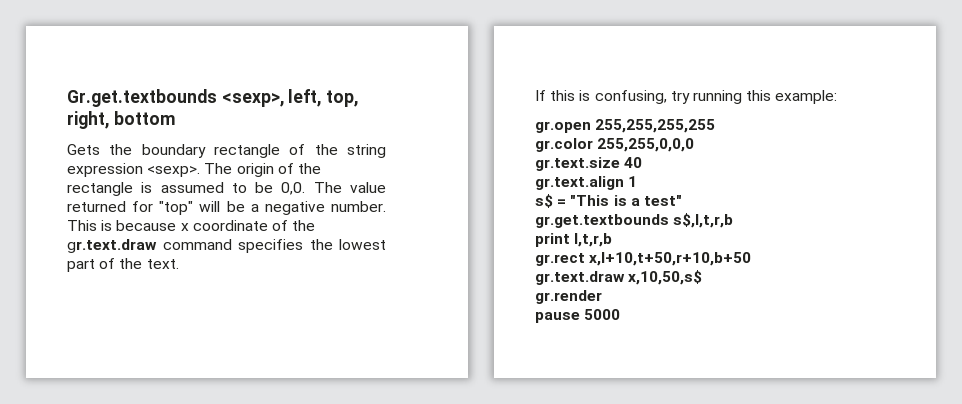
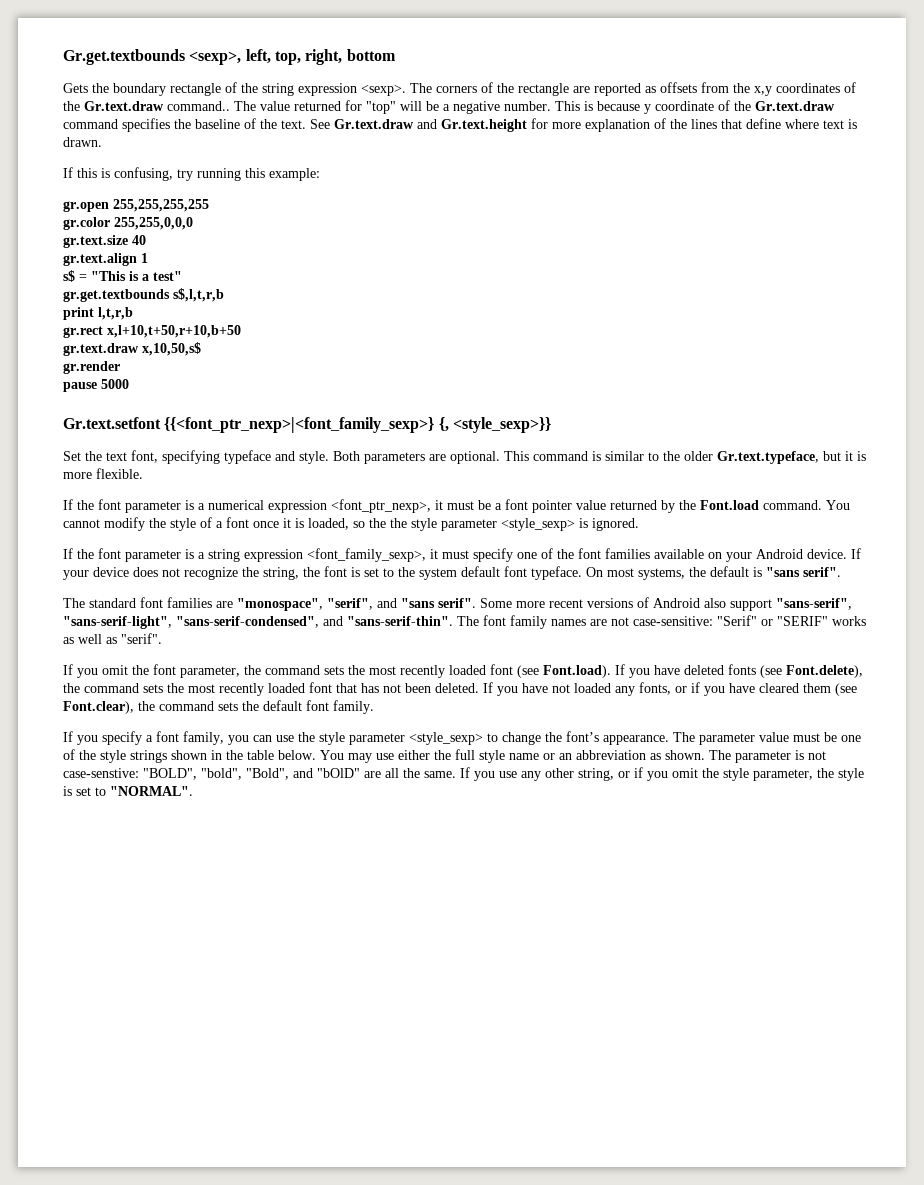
[236,163,274,177] origin -> [436,86,477,93] corners
[141,182,306,195] is assumed to be 0,0. -> [573,82,856,96] [63,101,230,111] are reported as offsets from the x,y coordinates of the Gr.text.draw command..
[180,223,189,231] x -> [644,104,651,114] y
[67,239,157,253] gr.text.draw -> [755,101,835,111] Gr.text.draw
[339,239,386,250] [67,259,95,272] lowest part -> [195,119,240,129] baseline
(179, 264) none -> [310,118,857,132] [63,137,102,147] See Gr.text.draw and Gr.text.height for more explanation of the lines that define where text is drawn.
(621, 314) none -> [63,417,551,433] [63,450,866,464] [63,468,143,479] [63,499,850,513] [63,517,639,531] [63,548,861,562] [63,566,841,580] [63,597,852,611] [63,615,866,629] [63,633,162,644] [63,664,863,678] [63,682,857,696] [63,700,374,714] [63,731,861,745] [63,749,826,763] [63,767,864,781] [63,786,193,796] // Gr.text.setfont {{<font_ptr_nexp>|<font_family_sexp>} {, <style_sexp>}} // Set the text font, specifying typeface and style. Both parameters are optional. This command is similar to the older Gr.text.typeface, but it is more flexible. // If the font parameter is a numerical expression <font_ptr_nexp>, it must be a font pointer value returned by the Font.load command. You cannot modify the style of a font once it is loaded, so the the style parameter <style_sexp> is ignored. // If the font parameter is a string expression <font_family_sexp>, it must specify one of the font families available on your Android device. If your device does not recognize the string, the font is set to the system default font typeface. On most systems, the default is "sans serif". // The standard font families are "monospace", "serif", and "sans serif". Some more recent versions of Android also support "sans-serif", "sans-serif-light", "sans-serif-condensed", and "sans-serif-thin". The font family names are not case-sensitive: "Serif" or "SERIF" works as well as "serif". // If you omit the font parameter, the command sets the most recently loaded font (see Font.load). If you have deleted fonts (see Font.delete), the command sets the most recently loaded font that has not been deleted. If you have not loaded any fonts, or if you have cleared them (see Font.clear), the command sets the default font family. // If you specify a font family, you can use the style parameter <style_sexp> to change the font’s appearance. The parameter value must be one of the style strings shown in the table below. You may use either the full style name or an abbreviation as shown. The parameter is not case-senstive: "BOLD", "bold", "Bold", and "bOlD" are all the same. If you use any other string, or if you omit the style parameter, the style is set to "NORMAL".

